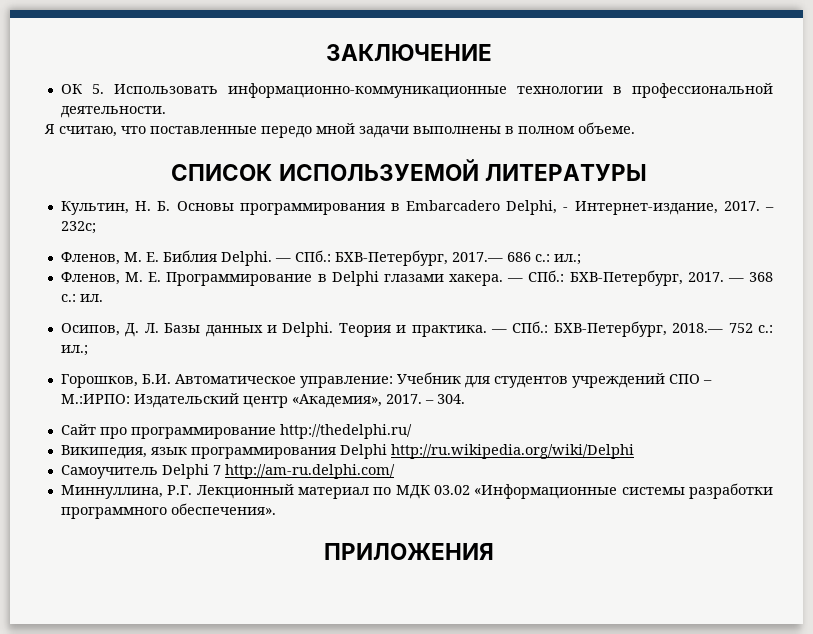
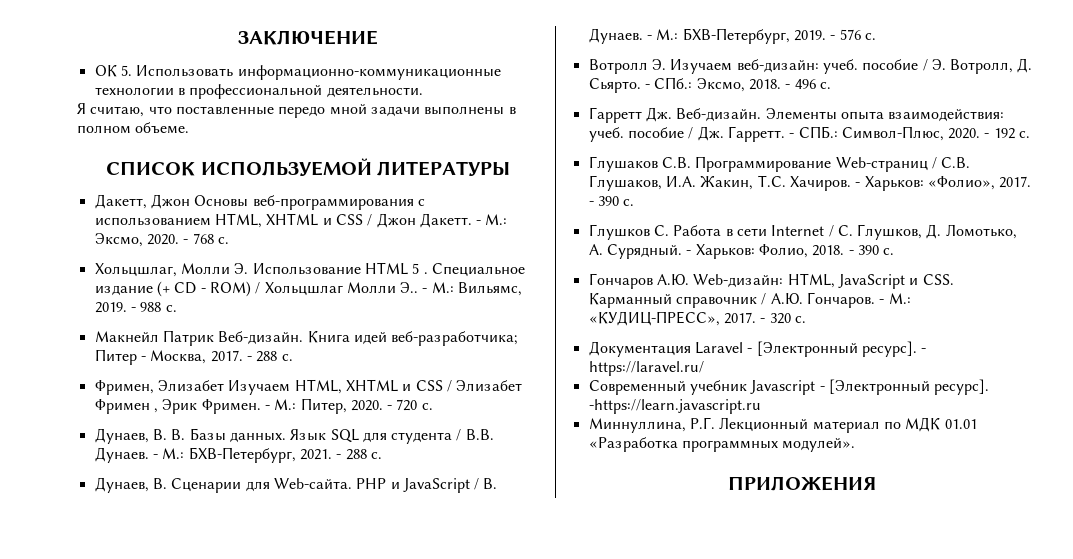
[60,200,774,215] [60,221,96,234] [60,250,581,266] [60,270,773,286] [60,294,103,302] [60,321,773,337] [60,345,88,356] [60,372,712,388] [60,393,465,408] [60,424,412,439] [60,444,634,459] [60,464,395,479] Культин, Н. Б. Основы программирования в Embarcadero Delphi, - Интернет-издание, 2017. – 232с; // Фленов, М. Е. Библия Delphi. — СПб.: БХВ-Петербург, 2017.— 686 с.: ил.; // Фленов, М. Е. Программирование в Delphi глазами хакера. — СПб.: БХВ-Петербург, 2017. — 368 с.: ил. // Осипов, Д. Л. Базы данных и Delphi. Теория и практика. — СПб.: БХВ-Петербург, 2018.— 752 с.: ил.; // Горошков, Б.И. Автоматическое управление: Учебник для студентов учреждений СПО – М.:ИРПО: Издательский центр «Академия», 2017. – 304. // Сайт про программирование http://thedelphi.ru/ // Википедия, язык программирования Delphi http://ru.wikipedia.org/wiki/Delphi // Самоучитель Delphi 7 http://am-ru.delphi.com/ -> [94,194,425,210] [94,213,508,228] [94,233,229,247] [94,262,525,277] [94,281,523,297] [94,302,177,313] [94,330,519,346] [94,349,293,365] [94,379,523,395] [94,398,433,414] [94,428,494,444] [94,447,382,463] [94,477,498,493] [588,28,876,44] [588,58,1033,74] [588,77,831,93] [588,107,1005,123] [588,126,1031,142] [588,156,971,172] [588,175,1032,191] [588,196,635,206] [588,224,1017,240] [588,244,895,259] [588,273,954,289] [588,292,911,308] [588,311,806,326] [588,341,927,357] [588,361,704,376] [588,379,990,395] [588,399,761,414] Дакетт, Джон Основы веб-программирования с использованием HTML, XHTML и CSS / Джон Дакетт. - М.: Эксмо, 2020. - 768 c. // Хольцшлаг, Молли Э. Использование HTML 5 . Специальное издание (+ CD - ROM) / Хольцшлаг Молли Э.. - М.: Вильямс, 2019. - 988 c. // Макнейл Патрик Веб-дизайн. Книга идей веб-разработчика; Питер - Москва, 2017. - 288 c. // Фримен, Элизабет Изучаем HTML, XHTML и CSS / Элизабет Фримен , Эрик Фримен. - М.: Питер, 2020. - 720 c. // Дунаев, В. В. Базы данных. Язык SQL для студента / В.В. Дунаев. - М.: БХВ-Петербург, 2021. - 288 c. // Дунаев, В. Сценарии для Web-сайта. PHP и JavaScript / В. Дунаев. - М.: БХВ-Петербург, 2019. - 576 c. // Вотролл Э. Изучаем веб-дизайн: учеб. пособие / Э. Вотролл, Д. Сьярто. - СПб.: Эксмо, 2018. - 496 с. // Гарретт Дж. Веб-дизайн. Элементы опыта взаимодействия: учеб. пособие / Дж. Гарретт. - СПБ.: Символ-Плюс, 2020. - 192 с. // Глушаков С.В. Программирование Web-страниц / С.В. Глушаков, И.А. Жакин, Т.С. Хачиров. - Харьков: «Фолио», 2017. - 390 с. // Глушков С. Работа в сети Internet / С. Глушков, Д. Ломотько, А. Сурядный. - Харьков: Фолио, 2018. - 390 с. // Гончаров А.Ю. Web-дизайн: HTML, JavaScript и CSS. Карманный справочник / А.Ю. Гончаров. - М.: «КУДИЦ-ПРЕСС», 2017. - 320 с. // Документация Laravel - [Электронный ресурс]. - https://laravel.ru/ // Современный учебник Javascript - [Электронный ресурс]. -https://learn.javascript.ru
[433,483,773,499] [60,503,276,519] 03.02 «Информационные системы разработки программного обеспечения». -> [944,419,977,429] [588,437,856,452] 01.01 «Разработка программных модулей».

